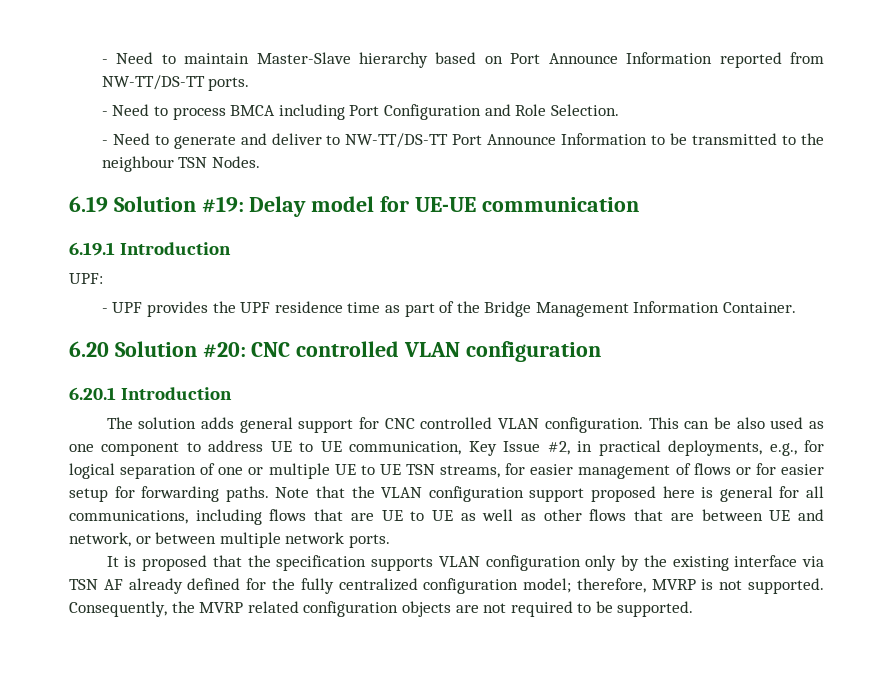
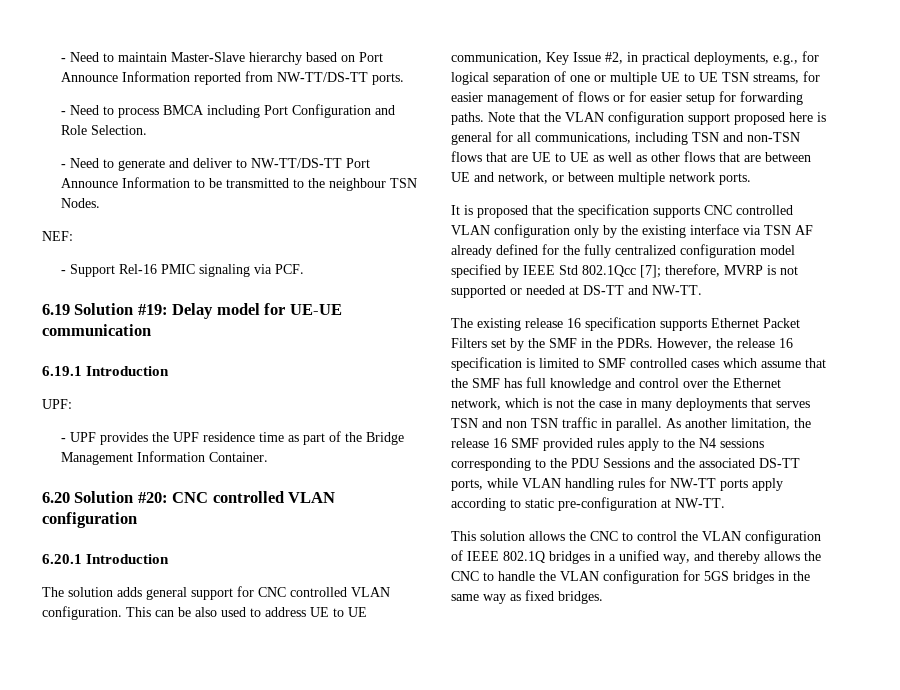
(260, 162) none -> [42,231,73,241] [60,264,304,277] // NEF: // - Support Rel-16 PMIC signaling via PCF.
[809,421,824,429] [69,442,180,456] as one component -> (246, 612) none
(262, 517) none -> [692,132,800,142] TSN and non-TSN
(434, 564) none -> [704,205,793,215] CNC controlled
[523,578,825,594] [69,601,694,617] model; therefore, MVRP is not supported. Consequently, the MVRP related configuration objects are not required to be supported. -> [760,245,795,255] [451,264,798,278] [451,285,702,298] [451,317,800,331] [451,338,793,351] [451,357,826,371] [451,377,781,391] [451,398,810,411] [451,417,811,431] [451,438,764,451] [451,458,800,471] [451,477,783,491] [451,497,725,511] [451,530,821,544] [451,550,821,564] [451,570,810,584] [451,590,603,604] model specified by IEEE Std 802.1Qcc [7]; therefore, MVRP is not supported or needed at DS-TT and NW-TT. // The existing release 16 specification supports Ethernet Packet Filters set by the SMF in the PDRs. However, the release 16 specification is limited to SMF controlled cases which assume that the SMF has full knowledge and control over the Ethernet network, which is not the case in many deployments that serves TSN and non TSN traffic in parallel. As another limitation, the release 16 SMF provided rules apply to the N4 sessions corresponding to the PDU Sessions and the associated DS-TT ports, while VLAN handling rules for NW-TT ports apply according to static pre-configuration at NW-TT. // This solution allows the CNC to control the VLAN configuration of IEEE 802.1Q bridges in a unified way, and thereby allows the CNC to handle the VLAN configuration for 5GS bridges in the same way as fixed bridges.

